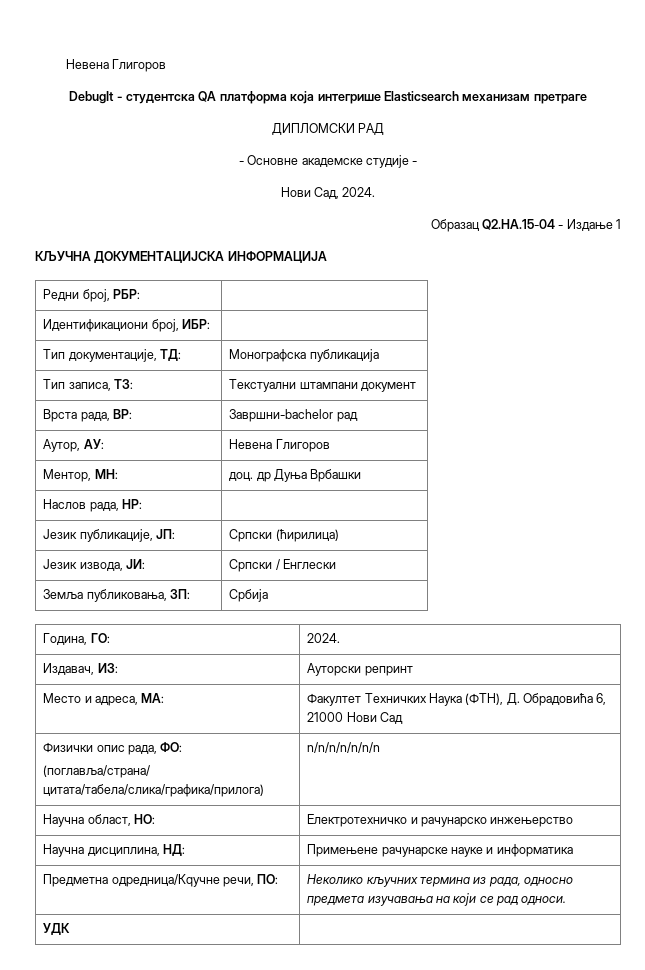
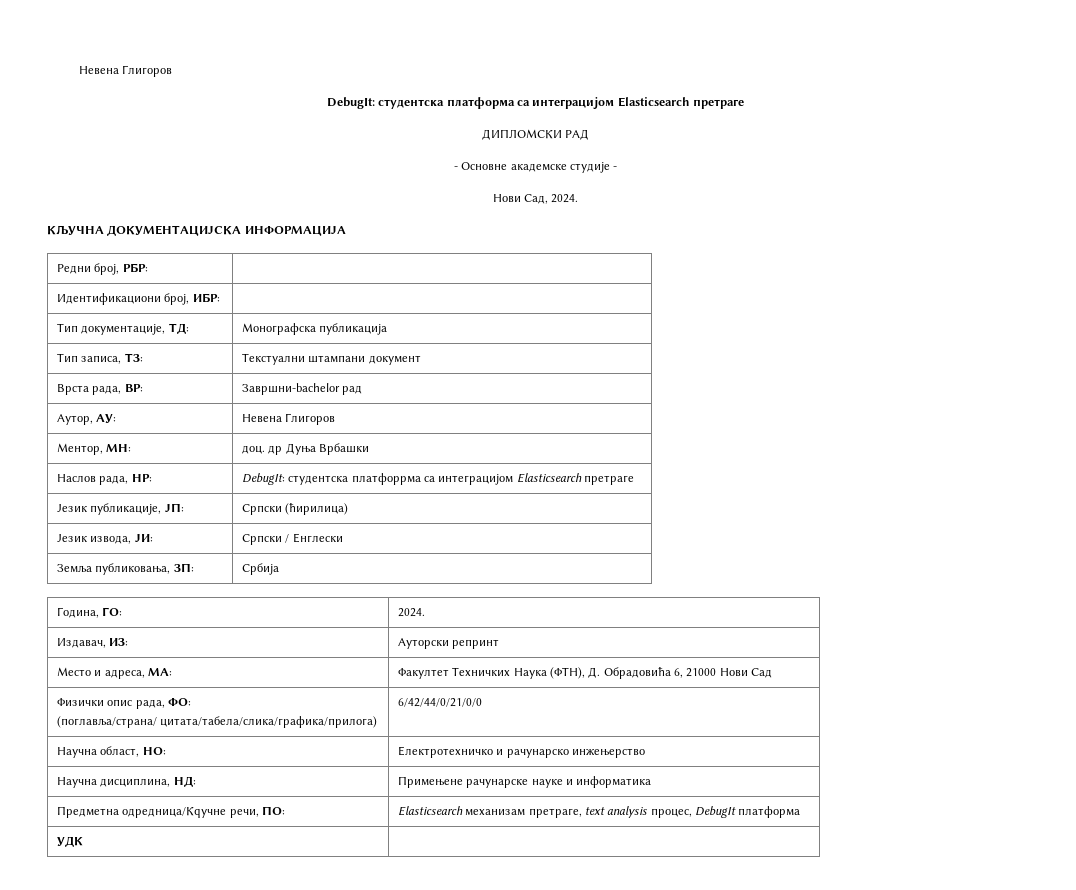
[65,59,167,72] [69,91,531,104] Невена Глигоров // DebugIt - студентска QA платформа која интегрише Elasticsearch механизам -> [78,65,173,77] [326,97,690,109] Невена Глигоров // DebugIt: студентска платформа са интеграцијом Elasticsearch
[430,219,621,232] // Образац Q2.НА.15-04 - Издање 1 -> (579, 198) none
(142, 504) none -> [241,473,635,485] DebugIt: студентска платфоррма са интеграцијом Elasticsearch претраге
[307,742,381,753] n/n/n/n/n/n/n -> [397,698,482,707] 6/42/44/0/21/0/0
[307,874,574,887] [307,893,567,906] Неколико кључних термина из рада, односно предмета изучавања на који се рад односи. -> [397,806,801,818] Elasticsearch механизам претраге, text analysis процес, DebugIt платформа

